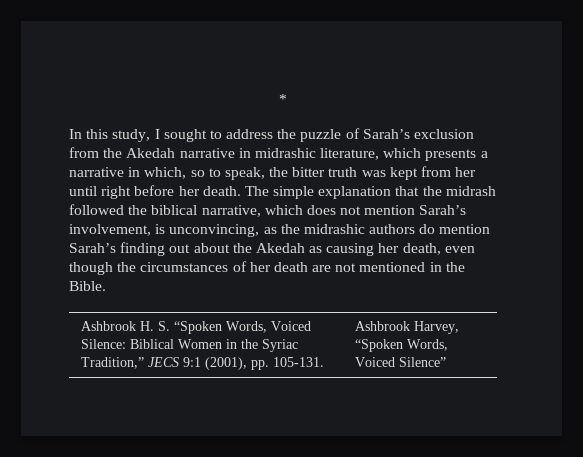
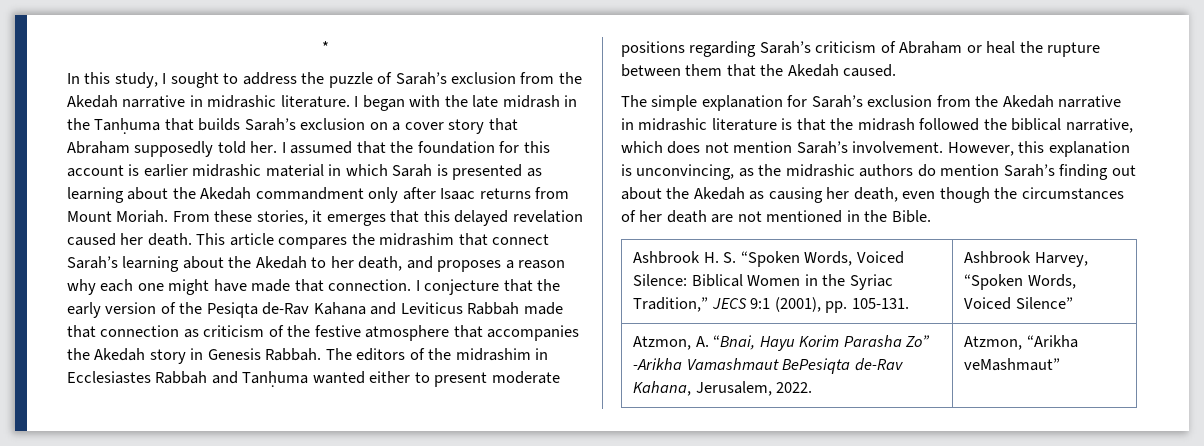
[320,148,488,161] [69,166,477,180] [69,185,392,199] literature, which presents a narrative in which, so to speak, the bitter truth was kept from her until right before her death. The simple explanation -> [280,95,578,111] [67,118,518,134] [67,141,550,157] [67,164,542,180] [67,187,570,203] [67,210,583,226] [67,233,550,249] [67,256,566,272] [67,279,561,295] [67,302,563,318] [67,325,580,341] [67,348,549,364] [67,371,560,387] [621,41,1101,57] [621,64,897,77] [621,95,1122,111] [621,118,793,131] literature. I began with the late midrash in the Tanḥuma that builds Sarah’s exclusion on a cover story that Abraham supposedly told her. I assumed that the foundation for this account is earlier midrashic material in which Sarah is presented as learning about the Akedah commandment only after Isaac returns from Mount Moriah. From these stories, it emerges that this delayed revelation caused her death. This article compares the midrashim that connect Sarah’s learning about the Akedah to her death, and proposes a reason why each one might have made that connection. I conjecture that the early version of the Pesiqta de-Rav Kahana and Leviticus Rabbah made that connection as criticism of the festive atmosphere that accompanies the Akedah story in Genesis Rabbah. The editors of the midrashim in Ecclesiastes Rabbah and Tanḥuma wanted either to present moderate positions regarding Sarah’s criticism of Abraham or heal the rupture between them that the Akedah caused. // The simple explanation for Sarah’s exclusion from the Akedah narrative in midrashic literature is
[69,224,151,236] involvement, -> [852,141,1130,157] involvement. However, this explanation
(447, 362) none -> [633,335,930,351] [633,358,903,374] [633,381,813,396] [964,335,1078,350] [964,358,1061,371] // Atzmon, A. “Bnai, Hayu Korim Parasha Zo” -Arikha Vamashmaut BePesiqta de-Rav Kahana, Jerusalem, 2022. | Atzmon, “Arikha veMashmaut”

